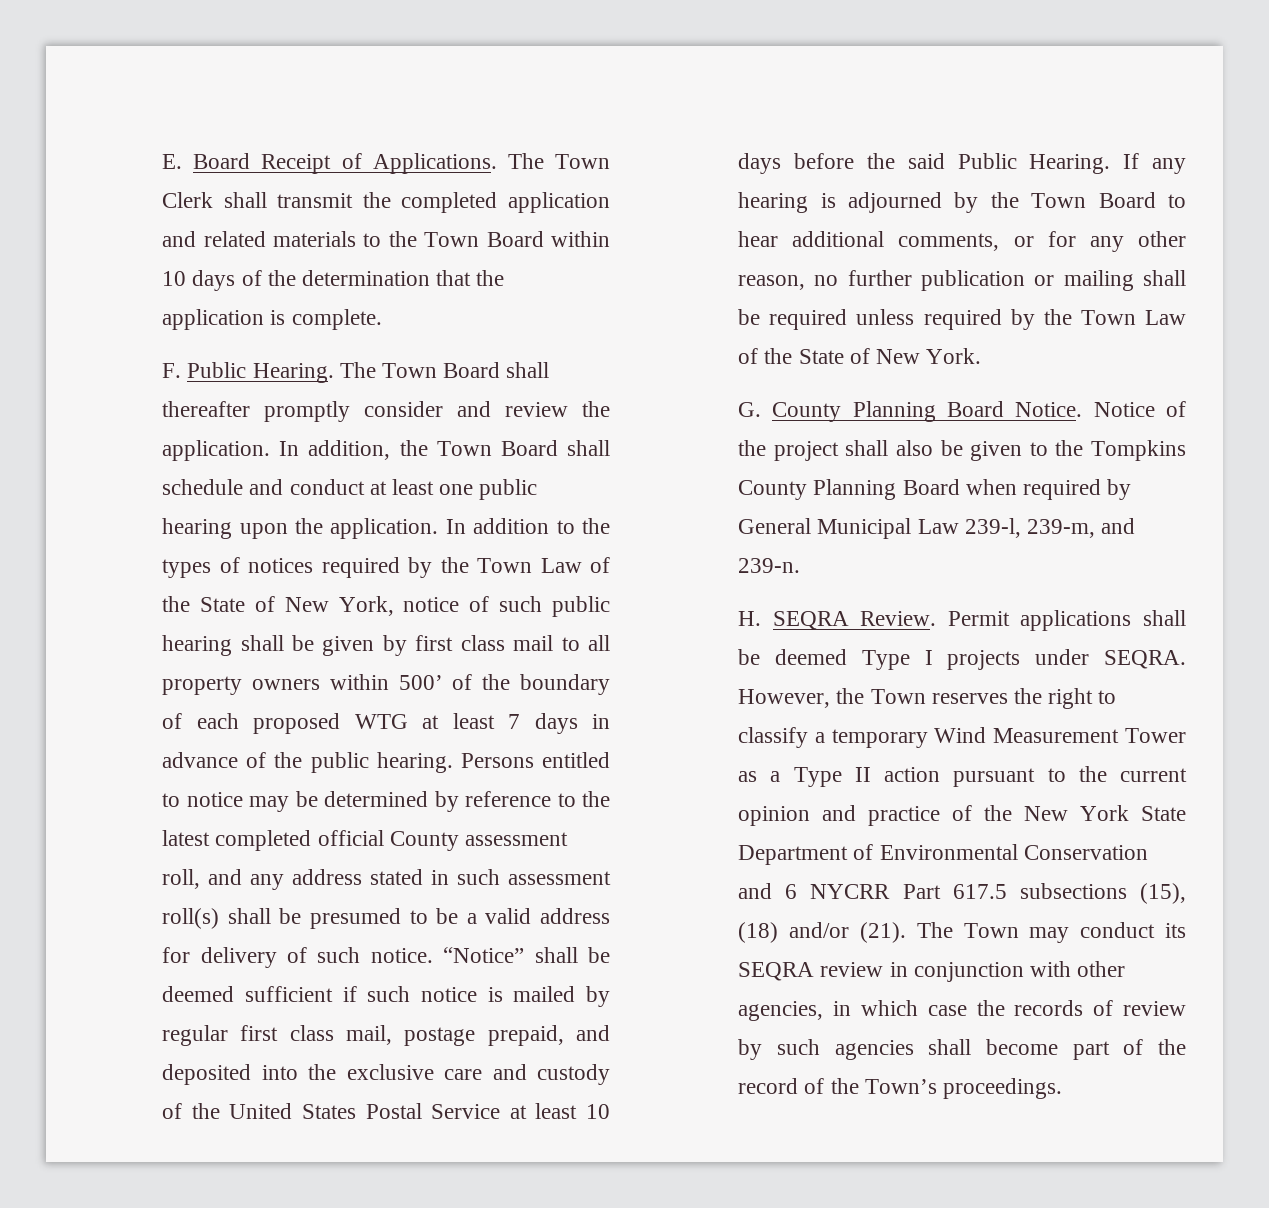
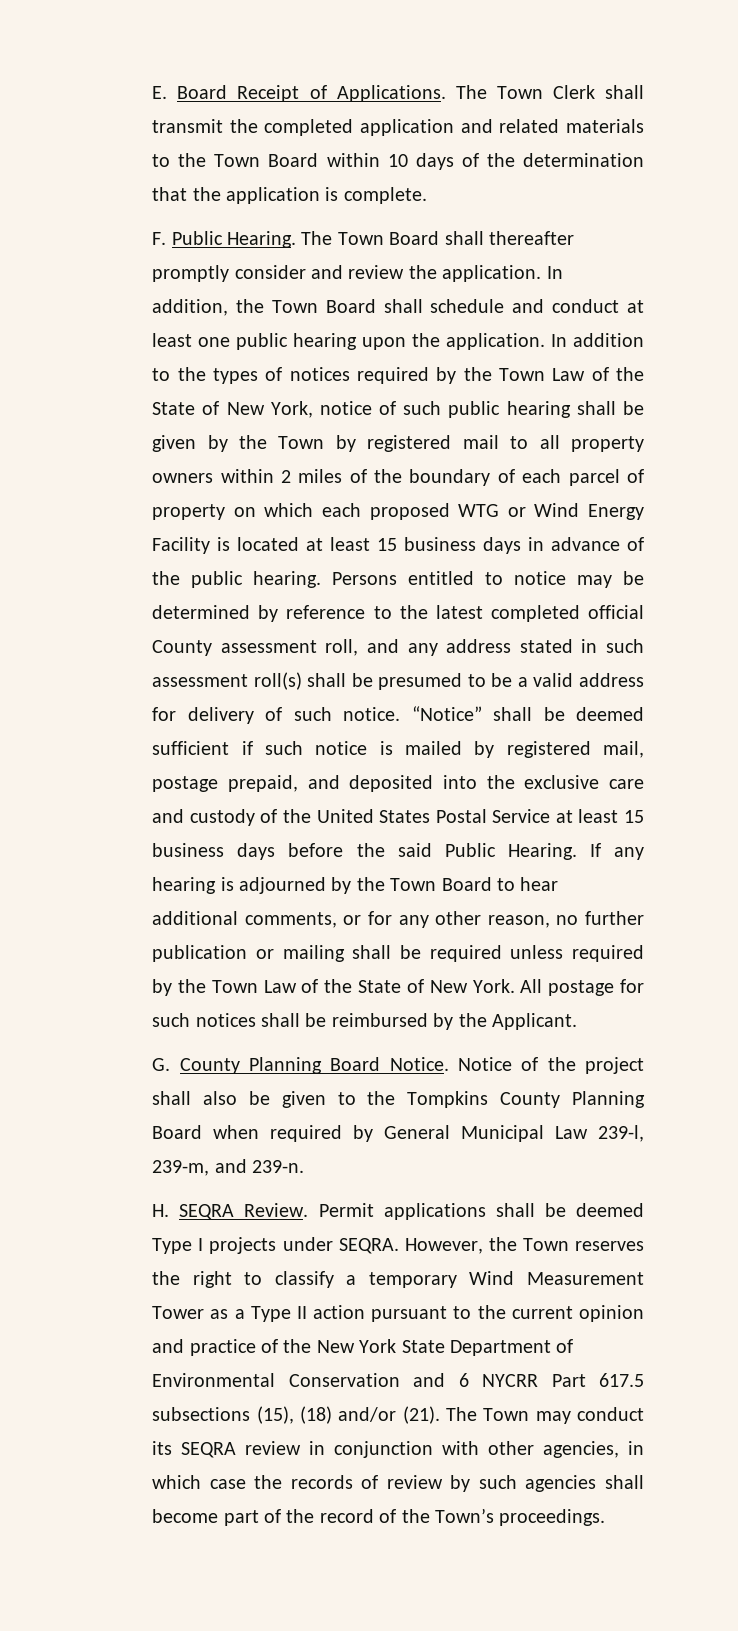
[415,635,505,651] first class -> [239,435,452,452] the Town by registered
[398,675,443,690] 500’ -> [280,469,343,483] 2 miles
[253,713,521,734] proposed WTG at least 7 -> [568,469,645,486] [152,503,645,520] [152,537,477,554] parcel of property on which each proposed WTG or Wind Energy Facility is located at least 15 business
[162,1025,334,1046] regular first class -> [506,741,591,758] registered
[586,1104,611,1119] 10 -> [624,810,644,823] [152,843,225,857] 15 business
(982, 356) none -> [520,979,644,996] [152,1013,578,1030] All postage for such notices shall be reimbursed by the Applicant.

